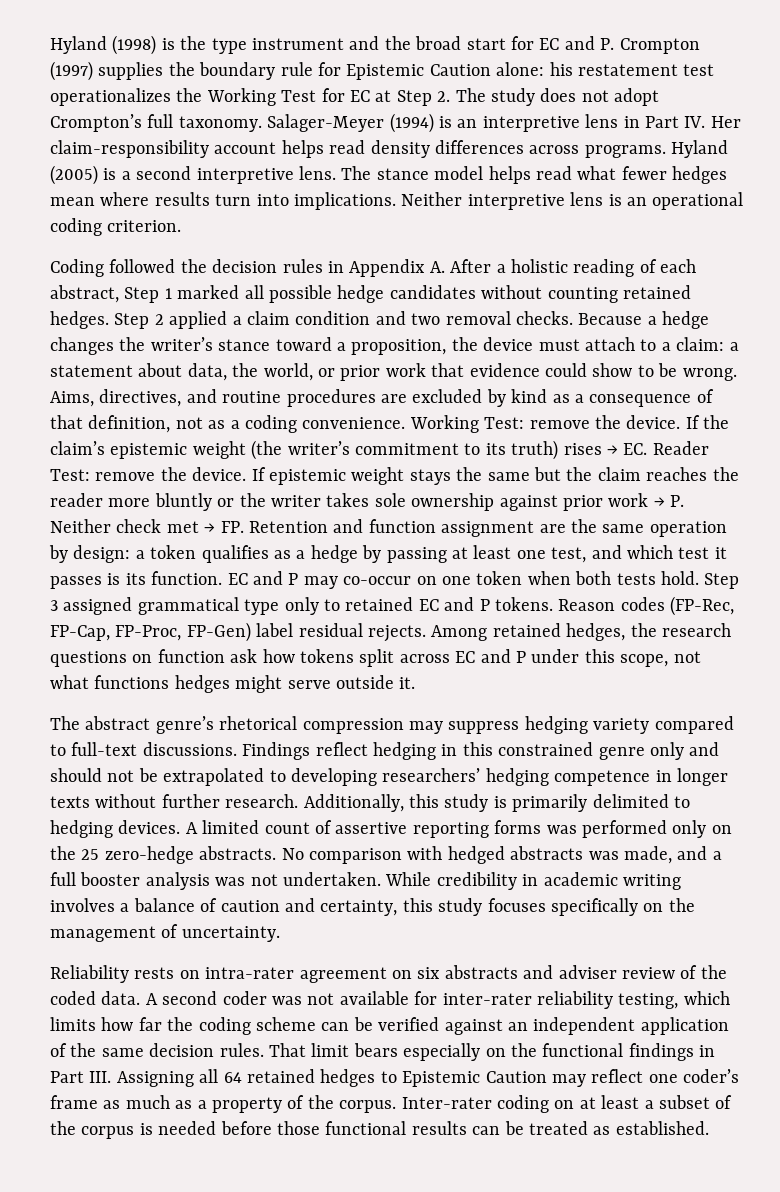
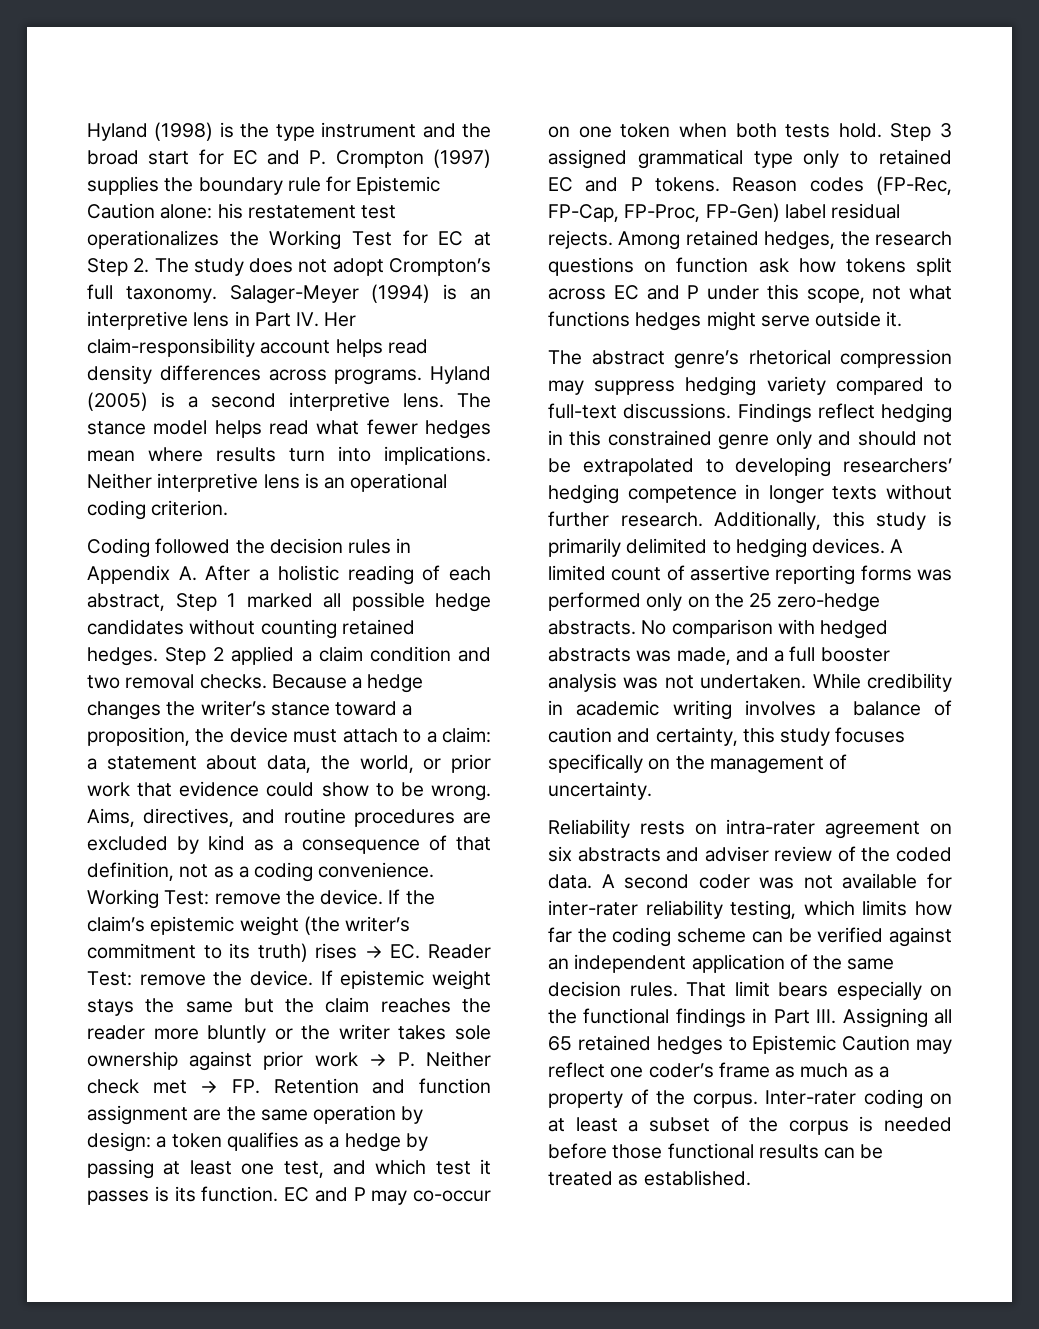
[223,1072,242,1083] 64 -> [548,1036,572,1051] 65

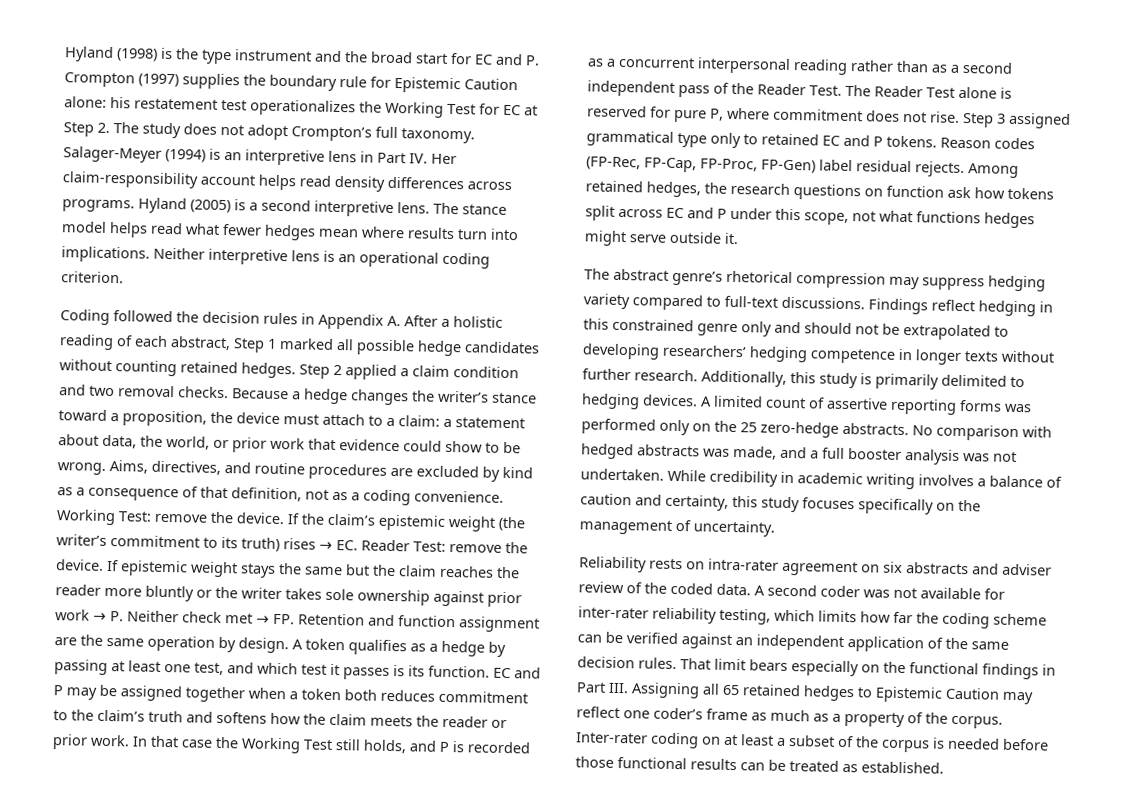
[87,1132,167,1152] design: a -> [238,637,303,654] design. A
[413,1190,491,1202] [548,123,882,138] co-occur on one token when both tests hold. -> [99,684,528,704] [53,709,507,729] [52,734,531,754] [587,56,1013,75] [587,80,1012,99] [587,105,960,123] be assigned together when a token both reduces commitment to the claim’s truth and softens how the claim meets the reader or prior work. In that case the Working Test still holds, and P is recorded as a concurrent interpersonal reading rather than as a second independent pass of the Reader Test. The Reader Test alone is reserved for pure P, where commitment does not rise.

